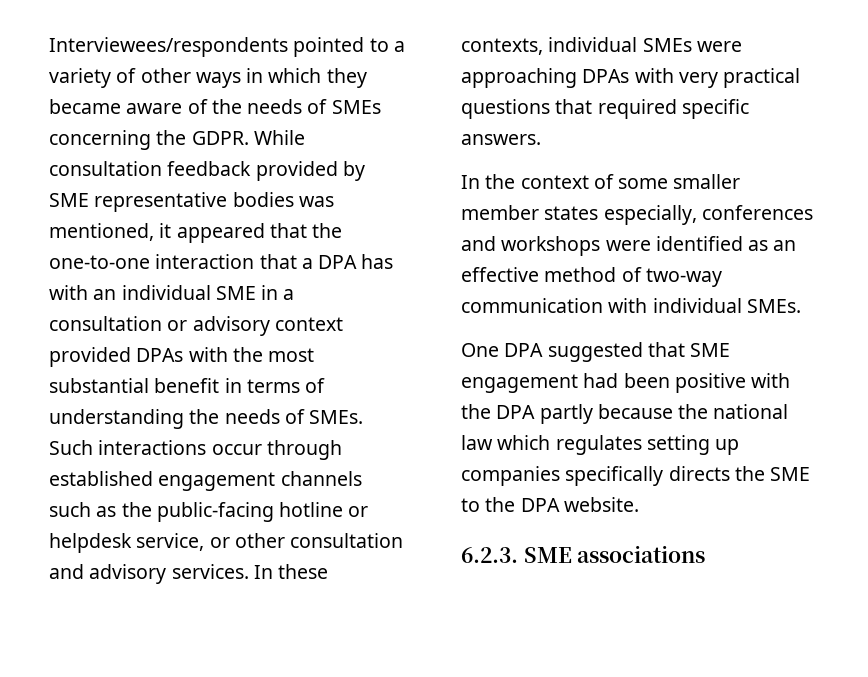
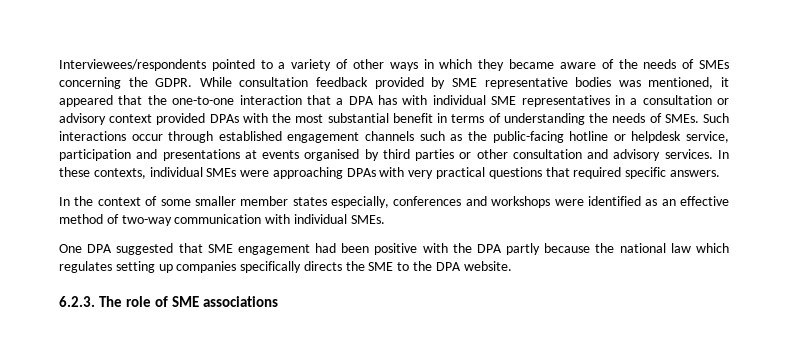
[93,289,117,300] an -> (428, 100) none
(256, 293) none -> [521,95,610,107] representatives
(205, 542) none -> [59,149,455,161] participation and presentations at events organised by third parties
(518, 555) none -> [98,296,168,307] The role of

